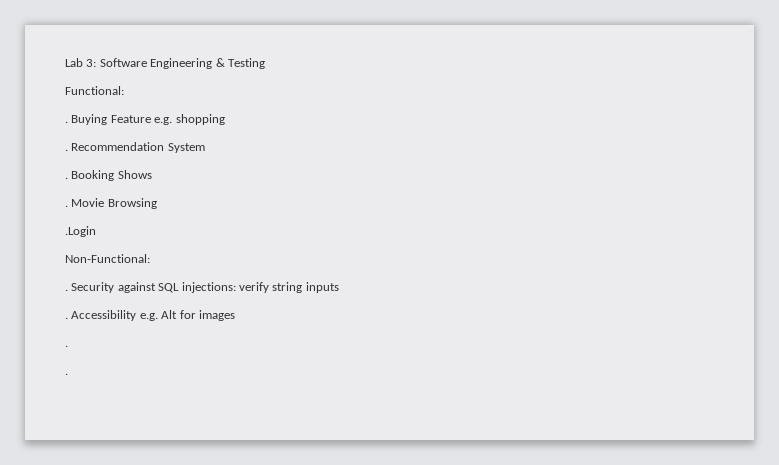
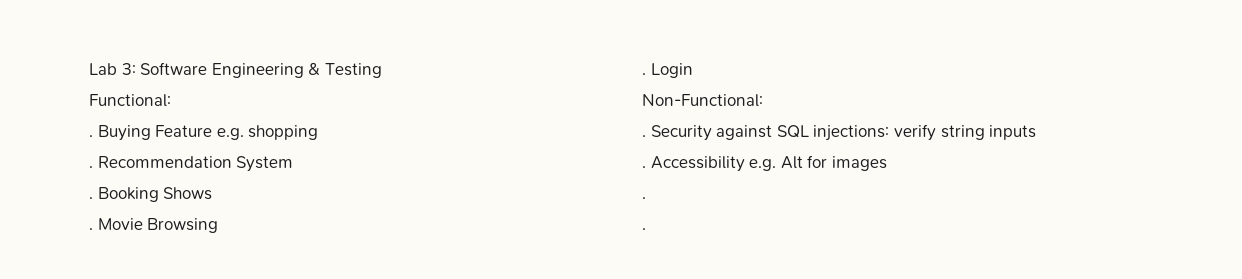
[65,226,96,237] .Login -> [642,63,693,78] . Login

